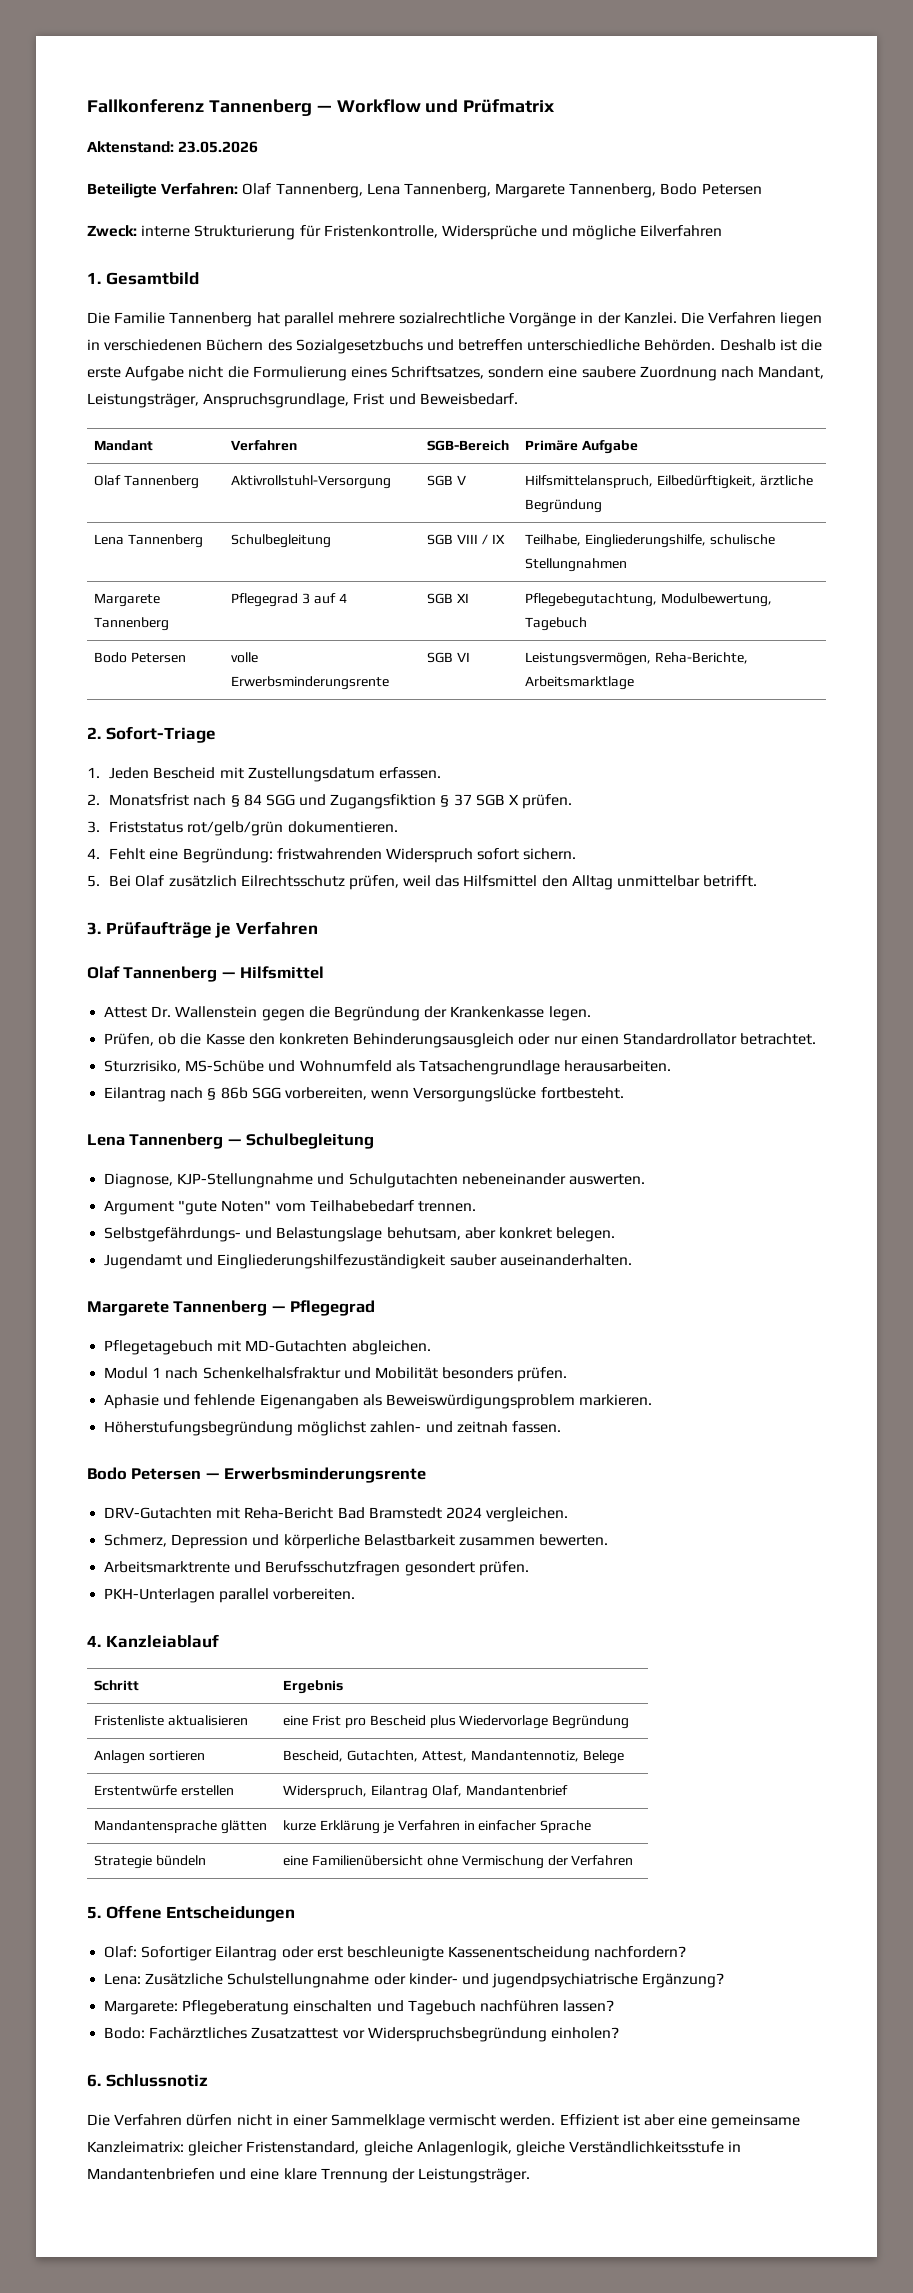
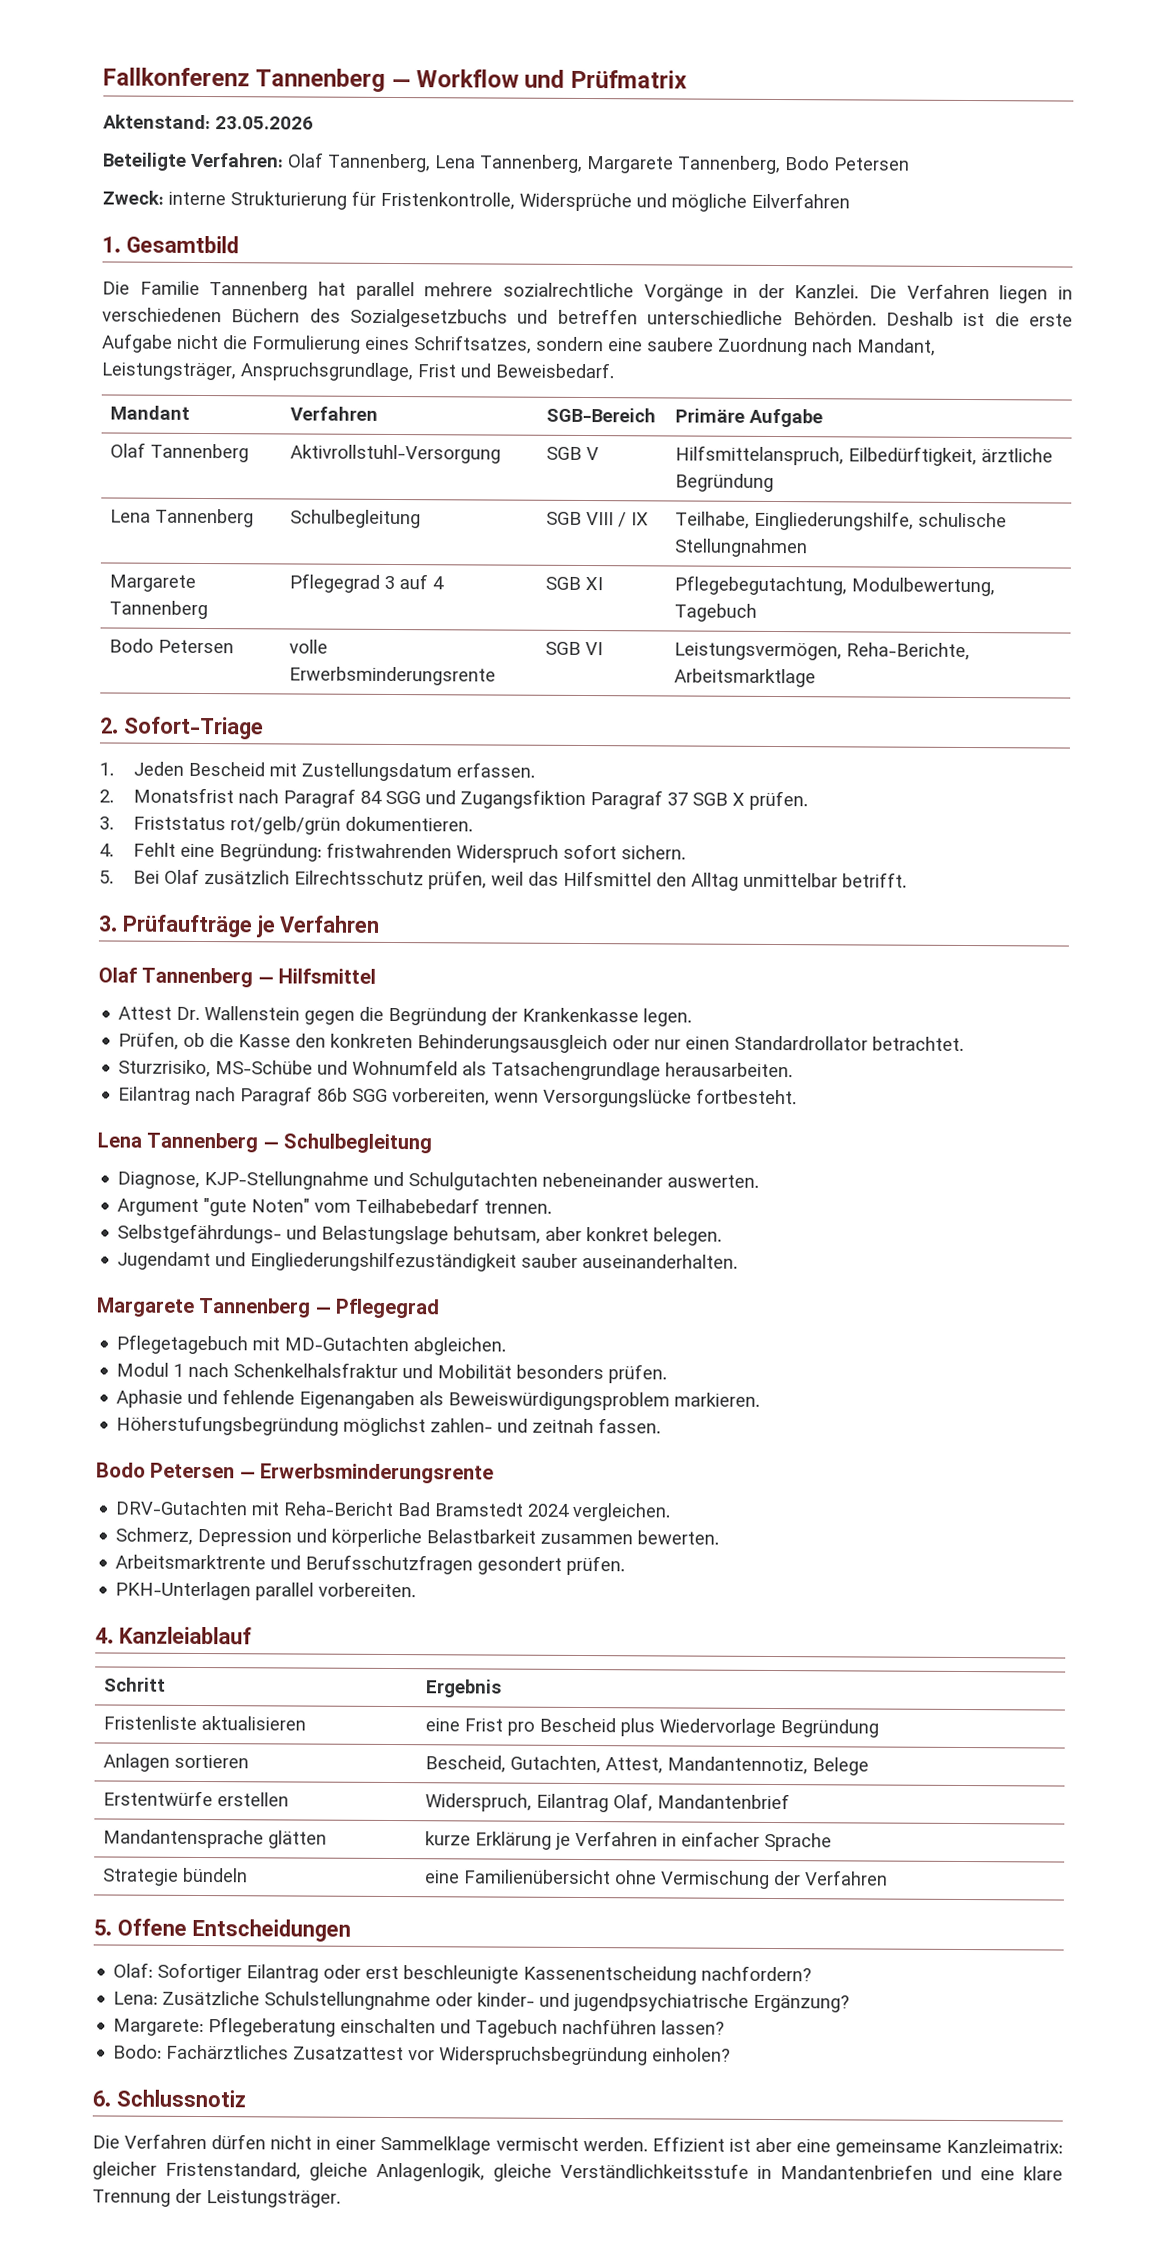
[230,795,240,807] § -> [282,788,356,808] Paragraf
[440,795,450,807] § -> [589,790,663,810] Paragraf
[207,1088,217,1100] § -> [240,1086,314,1106] Paragraf

